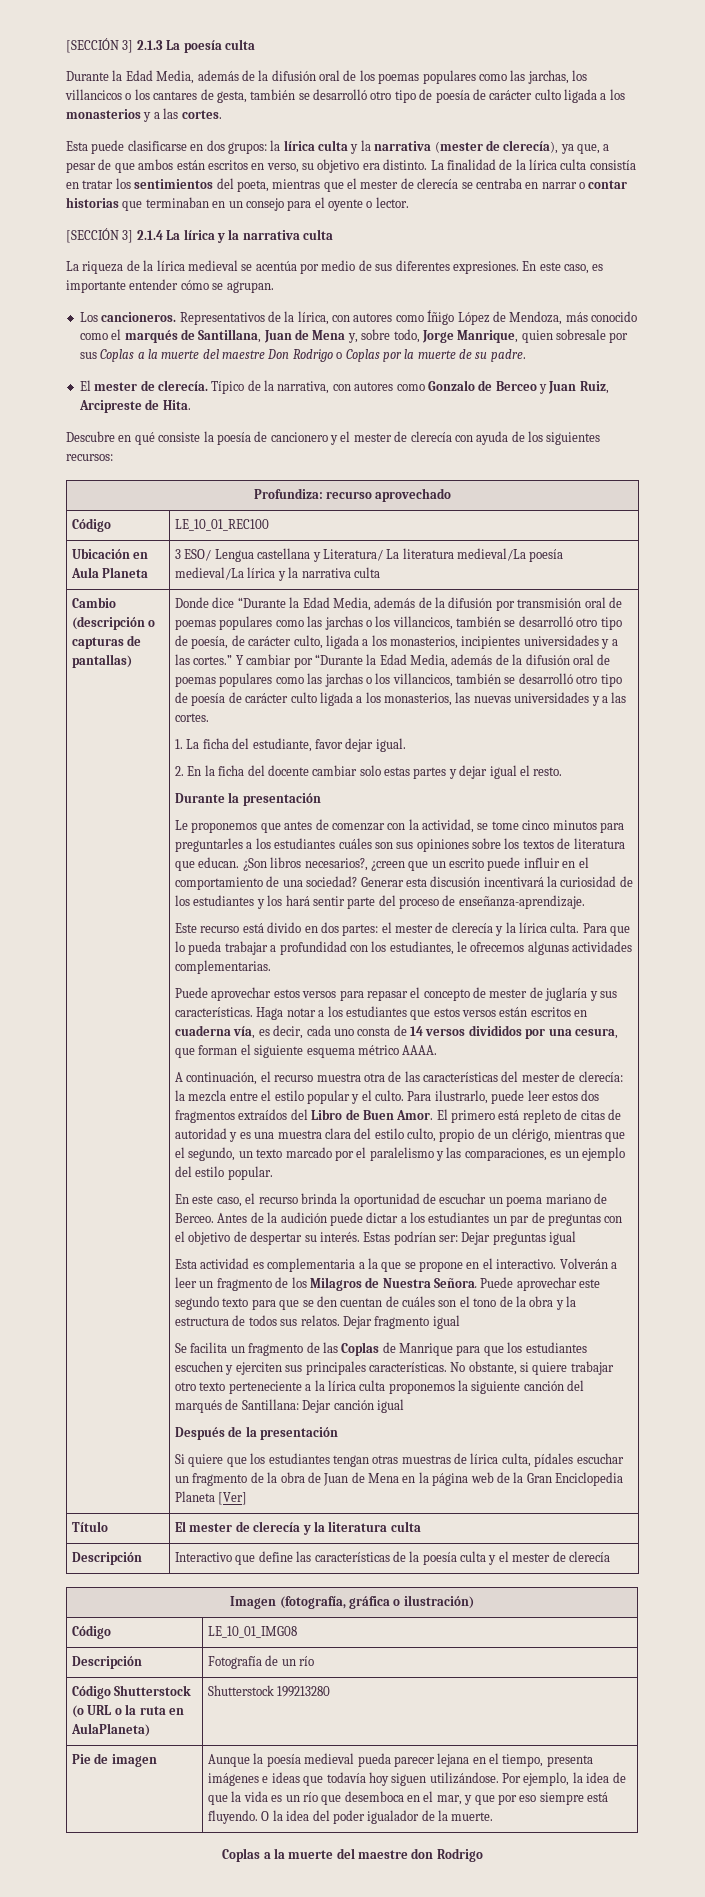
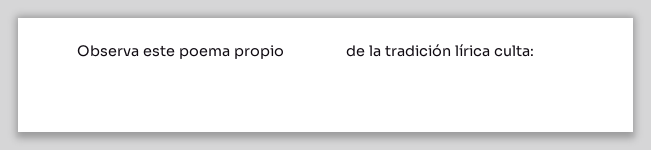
[66,38,255,53] [66,70,587,84] [65,89,625,103] [66,108,222,122] [66,140,610,154] [66,159,636,173] [66,178,628,192] [66,197,409,211] [66,228,333,243] [66,260,604,274] [66,279,274,293] [79,310,637,325] [79,329,629,343] [79,349,526,362] [79,380,609,394] [78,399,191,413] [66,431,601,445] [66,454,113,461] [253,488,452,502] [72,518,112,532] [175,519,270,531] [72,548,149,559] [71,567,149,578] [175,548,564,562] [175,567,380,581] [72,597,117,608] [72,616,156,630] [72,635,142,649] [72,654,133,668] [175,597,622,611] [175,616,622,630] [175,635,618,649] [175,654,611,668] [175,673,622,687] [175,692,627,706] [175,713,210,722] [175,738,406,752] [175,765,563,779] [175,792,321,806] [175,819,624,833] [175,838,625,852] [175,857,589,871] [175,876,633,890] [175,895,585,909] [175,922,631,936] [175,941,633,955] [175,960,272,974] [175,987,617,1001] [175,1006,588,1020] [175,1025,618,1039] [175,1044,438,1058] [175,1071,623,1085] [175,1090,600,1104] [175,1109,621,1123] [175,1128,626,1142] [175,1147,625,1161] [175,1166,273,1180] [175,1193,607,1207] [175,1212,623,1226] [175,1231,577,1245] [175,1258,617,1272] [175,1277,601,1291] [175,1296,577,1310] [175,1315,460,1329] [175,1342,587,1356] [175,1361,614,1375] [175,1380,585,1394] [175,1399,404,1413] [175,1426,339,1440] [175,1453,624,1467] [175,1472,624,1486] [175,1491,248,1505] [72,1521,109,1532] [175,1521,421,1535] [72,1552,143,1565] [175,1551,610,1565] [230,1595,474,1609] [72,1625,112,1639] [208,1626,298,1638] [72,1656,143,1669] [208,1655,315,1669] [72,1685,192,1699] [72,1704,184,1718] [71,1723,151,1737] [208,1685,331,1697] [72,1753,157,1767] [208,1753,593,1767] [208,1772,626,1786] [208,1791,609,1805] [208,1810,494,1824] [222,1848,483,1862] [SECCIÓN 3] 2.1.3 La poesía culta // Durante la Edad Media, además de la difusión oral de los poemas populares como las jarchas, los villancicos o los cantares de gesta, también se desarrolló otro tipo de poesía de carácter culto ligada a los monasterios y a las cortes. // Esta puede clasificarse en dos grupos: la lírica culta y la narrativa (mester de clerecía), ya que, a pesar de que ambos están escritos en verso, su objetivo era distinto. La finalidad de la lírica culta consistía en tratar los sentimientos del poeta, mientras que el mester de clerecía se centraba en narrar o contar historias que terminaban en un consejo para el oyente o lector. // [SECCIÓN 3] 2.1.4 La lírica y la narrativa culta // La riqueza de la lírica medieval se acentúa por medio de sus diferentes expresiones. En este caso, es importante entender cómo se agrupan. // Los cancioneros. Representativos de la lírica, con autores como Íñigo López de Mendoza, más conocido como el marqués de Santillana, Juan de Mena y, sobre todo, Jorge Manrique, quien sobresale por sus Coplas a la muerte del maestre Don Rodrigo o Coplas por la muerte de su padre. // El mester de clerecía. Típico de la narrativa, con autores como Gonzalo de Berceo y Juan Ruiz, Arcipreste de Hita. // Descubre en qué consiste la poesía de cancionero y el mester de clerecía con ayuda de los siguientes recursos: // Profundiza: recurso aprovechado // Código | LE_10_01_REC100 // Ubicación en Aula Planeta | 3 ESO/ Lengua castellana y Literatura/ La literatura medieval/La poesía medieval/La lírica y la narrativa culta // Cambio (descripción o capturas de pantallas) | Donde dice “Durante la Edad Media, además de la difusión por transmisión oral de poemas populares como las jarchas o los villancicos, también se desarrolló otro tipo de poesía, de carácter culto, ligada a los monasterios, incipientes universidades y a las cortes.” Y cambiar por “Durante la Edad Media, además de la difusión oral de poemas populares como las jarchas o los villancicos, también se desarrolló otro tipo de poesía de carácter culto ligada a los monasterios, las nuevas universidades y a las cortes. // 1. La ficha del estudiante, favor dejar igual. // 2. En la ficha del docente cambiar solo estas partes y dejar igual el resto. // Durante la presentación // Le proponemos que antes de comenzar con la actividad, se tome cinco minutos para preguntarles a los estudiantes cuáles son sus opiniones sobre los textos de literatura que educan. ¿Son libros necesarios?, ¿creen que un escrito puede influir en el comportamiento de una sociedad? Generar esta discusión incentivará la curiosidad de los estudiantes y los hará sentir parte del proceso de enseñanza-aprendizaje. // Este recurso está divido en dos partes: el mester de clerecía y la lírica culta. Para que lo pueda trabajar a profundidad con los estudiantes, le ofrecemos algunas actividades complementarias. // Puede aprovechar estos versos para repasar el concepto de mester de juglaría y sus características. Haga notar a los estudiantes que estos versos están escritos en cuaderna vía, es decir, cada uno consta de 14 versos divididos por una cesura, que forman el siguiente esquema métrico AAAA. // A continuación, el recurso muestra otra de las características del mester de clerecía: la mezcla entre el estilo popular y el culto. Para ilustrarlo, puede leer estos dos fragmentos extraídos del Libro de Buen Amor. El primero está repleto de citas de autoridad y es una muestra clara del estilo culto, propio de un clérigo, mientras que el segundo, un texto marcado por el paralelismo y las comparaciones, es un ejemplo del estilo popular. // En este caso, el recurso brinda la oportunidad de escuchar un poema mariano de Berceo. Antes de la audición puede dictar a los estudiantes un par de preguntas con el objetivo de despertar su interés. Estas podrían ser: Dejar preguntas igual // Esta actividad es complementaria a la que se propone en el interactivo. Volverán a leer un fragmento de los Milagros de Nuestra Señora. Puede aprovechar este segundo texto para que se den cuentan de cuáles son el tono de la obra y la estructura de todos sus relatos. Dejar fragmento igual // Se facilita un fragmento de las Coplas de Manrique para que los estudiantes escuchen y ejerciten sus principales características. No obstante, si quiere trabajar otro texto perteneciente a la lírica culta proponemos la siguiente canción del marqués de Santillana: Dejar canción igual // Después de la presentación // Si quiere que los estudiantes tengan otras muestras de lírica culta, pídales escuchar un fragmento de la obra de Juan de Mena en la página web de la Gran Enciclopedia Planeta [Ver] // Título | El mester de clerecía y la literatura culta // Descripción | Interactivo que define las características de la poesía culta y el mester de clerecía // Imagen (fotografía, gráfica o ilustración) // Código | LE_10_01_IMG08 // Descripción | Fotografía de un río // Código Shutterstock (o URL o la ruta en AulaPlaneta) | Shutterstock 199213280 // Pie de imagen | Aunque la poesía medieval pueda parecer lejana en el tiempo, presenta imágenes e ideas que todavía hoy siguen utilizándose. Por ejemplo, la idea de que la vida es un río que desemboca en el mar, y que por eso siempre está fluyendo. O la idea del poder igualador de la muerte. // Coplas a la muerte del maestre don Rodrigo -> [77,44,534,59] Observa este poema propio de la tradición lírica culta:

